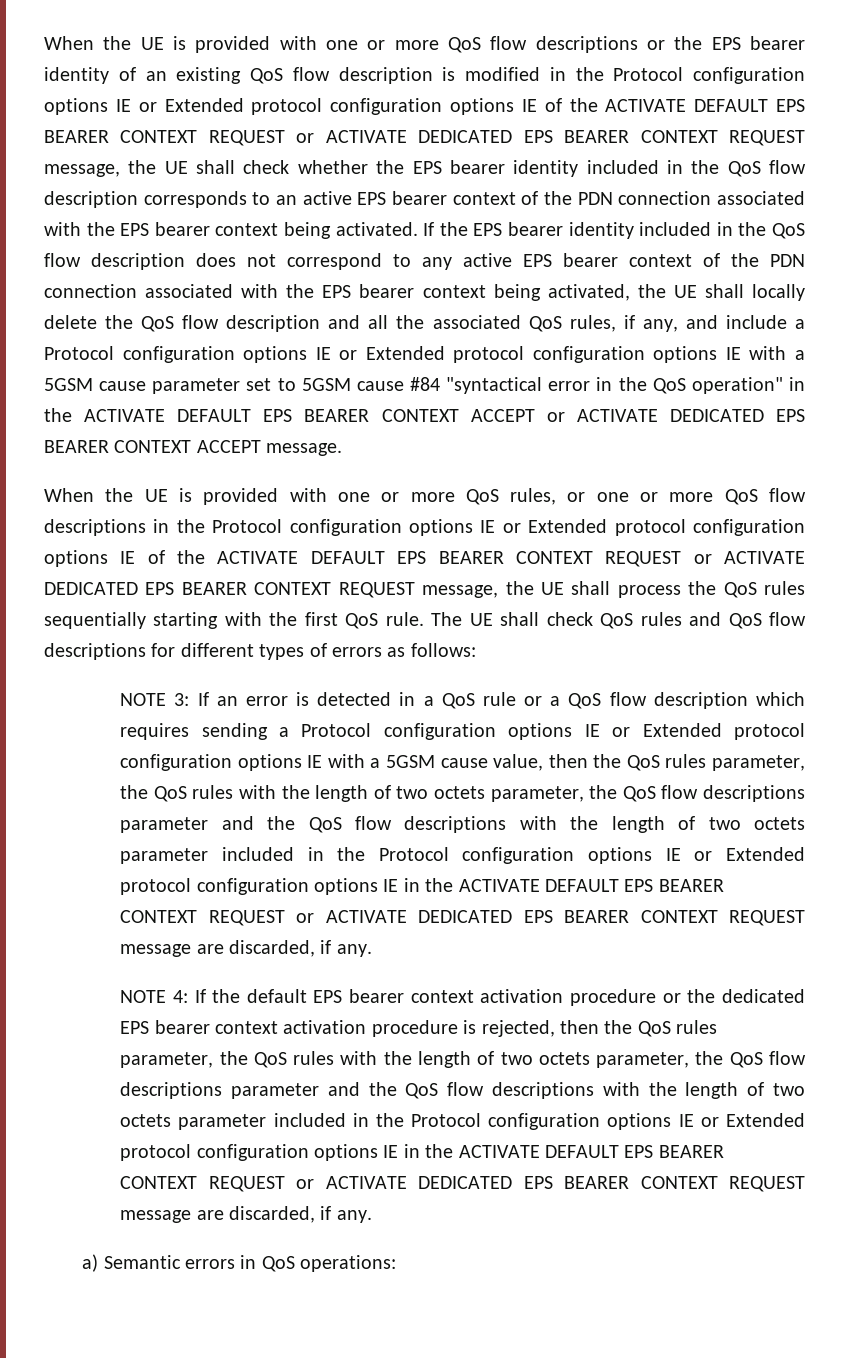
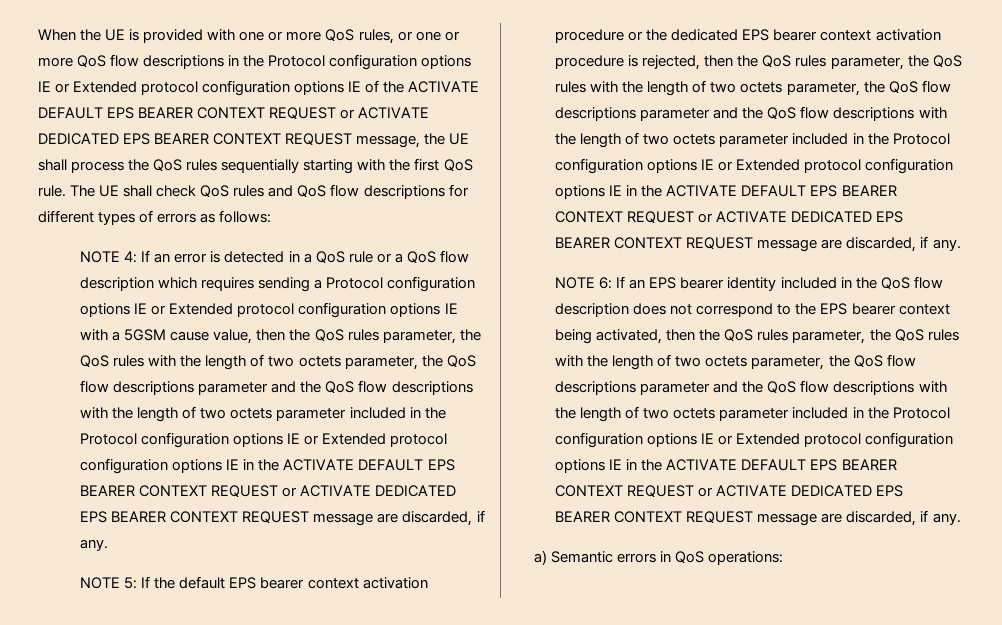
[490,36,805,53] [44,67,805,84] [44,98,805,115] [44,130,806,146] [44,160,807,177] [44,191,805,208] [44,222,806,239] [44,253,805,270] [44,284,805,301] [44,315,806,332] [44,346,805,363] [44,377,805,394] [44,408,806,422] [44,440,343,456] [44,488,499,505] flow descriptions or the EPS bearer identity of an existing QoS flow description is modified in the Protocol configuration options IE or Extended protocol configuration options IE of the ACTIVATE DEFAULT EPS BEARER CONTEXT REQUEST or ACTIVATE DEDICATED EPS BEARER CONTEXT REQUEST message, the UE shall check whether the EPS bearer identity included in the QoS flow description corresponds to an active EPS bearer context of the PDN connection associated with the EPS bearer context being activated. If the EPS bearer identity included in the QoS flow description does not correspond to any active EPS bearer context of the PDN connection associated with the EPS bearer context being activated, the UE shall locally delete the QoS flow description and all the associated QoS rules, if any, and include a Protocol configuration options IE or Extended protocol configuration options IE with a 5GSM cause parameter set to 5GSM cause #84 "syntactical error in the QoS operation" in the ACTIVATE DEFAULT EPS BEARER CONTEXT ACCEPT or ACTIVATE DEDICATED EPS BEARER CONTEXT ACCEPT message. // When the UE is provided with one or more QoS -> (355, 35) none
[174,693,190,706] 3: -> [124,251,138,263] 4:
[172,990,188,1003] 4: -> [124,577,138,589] 5:
(372, 1216) none -> [555,276,943,291] [555,303,950,317] [555,329,959,344] [555,354,916,370] [555,380,947,395] [555,406,950,422] [555,432,954,448] [555,459,897,473] [555,485,904,497] [555,510,961,526] // NOTE 6: If an EPS bearer identity included in the QoS flow description does not correspond to the EPS bearer context being activated, then the QoS rules parameter, the QoS rules with the length of two octets parameter, the QoS flow descriptions parameter and the QoS flow descriptions with the length of two octets parameter included in the Protocol configuration options IE or Extended protocol configuration options IE in the ACTIVATE DEFAULT EPS BEARER CONTEXT REQUEST or ACTIVATE DEDICATED EPS BEARER CONTEXT REQUEST message are discarded, if any.

